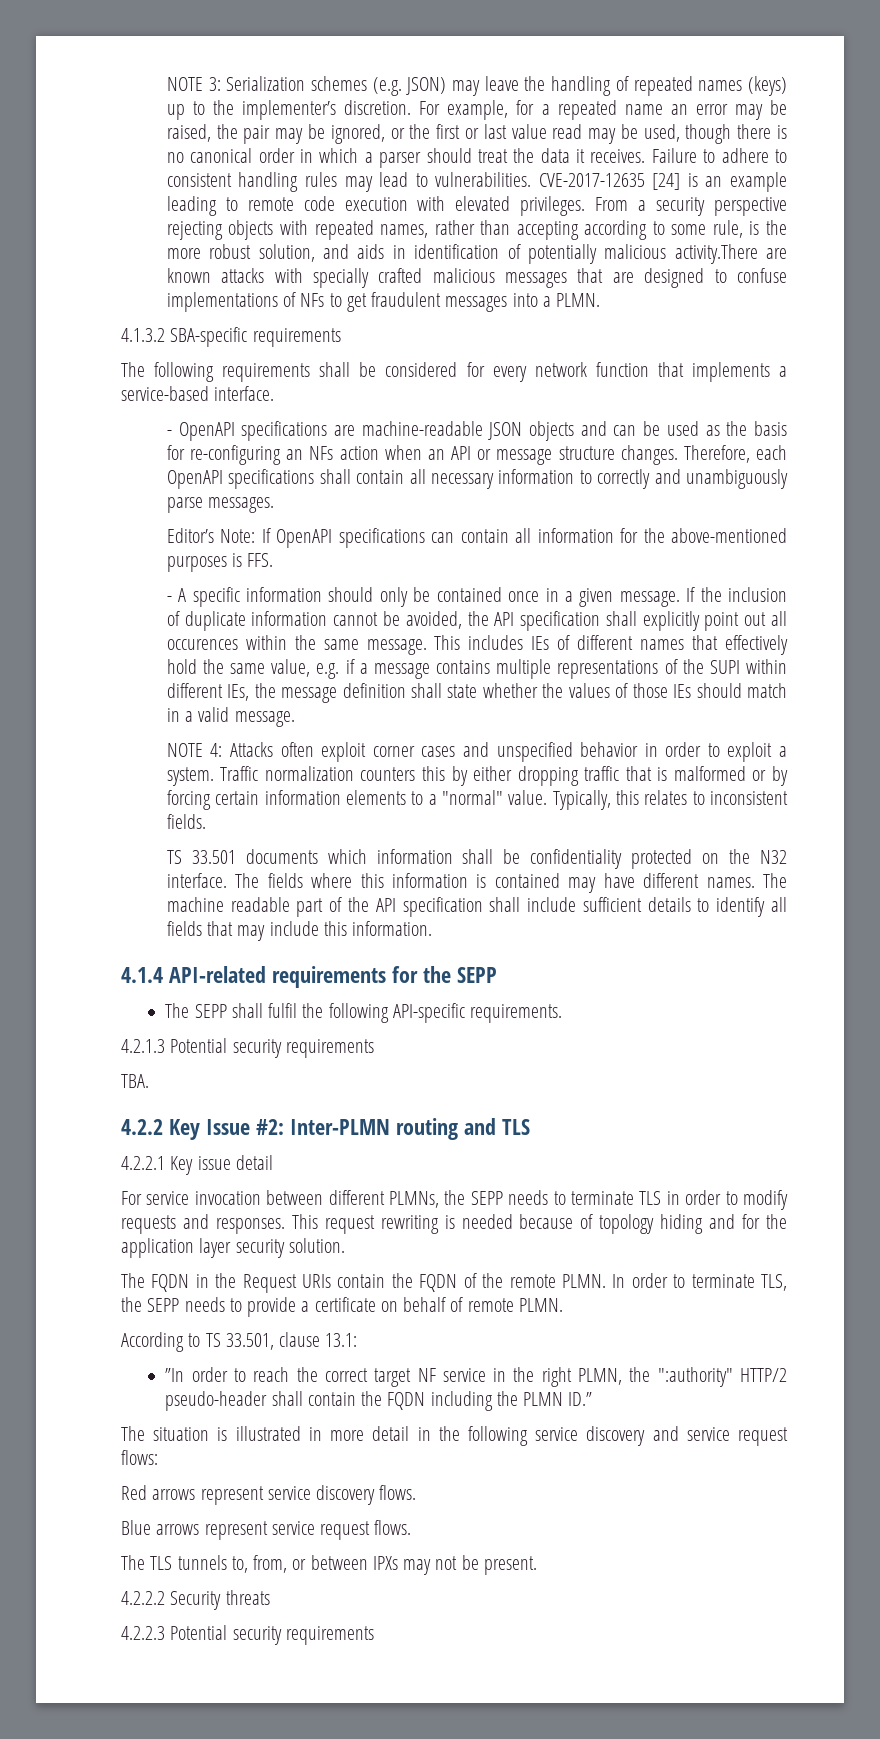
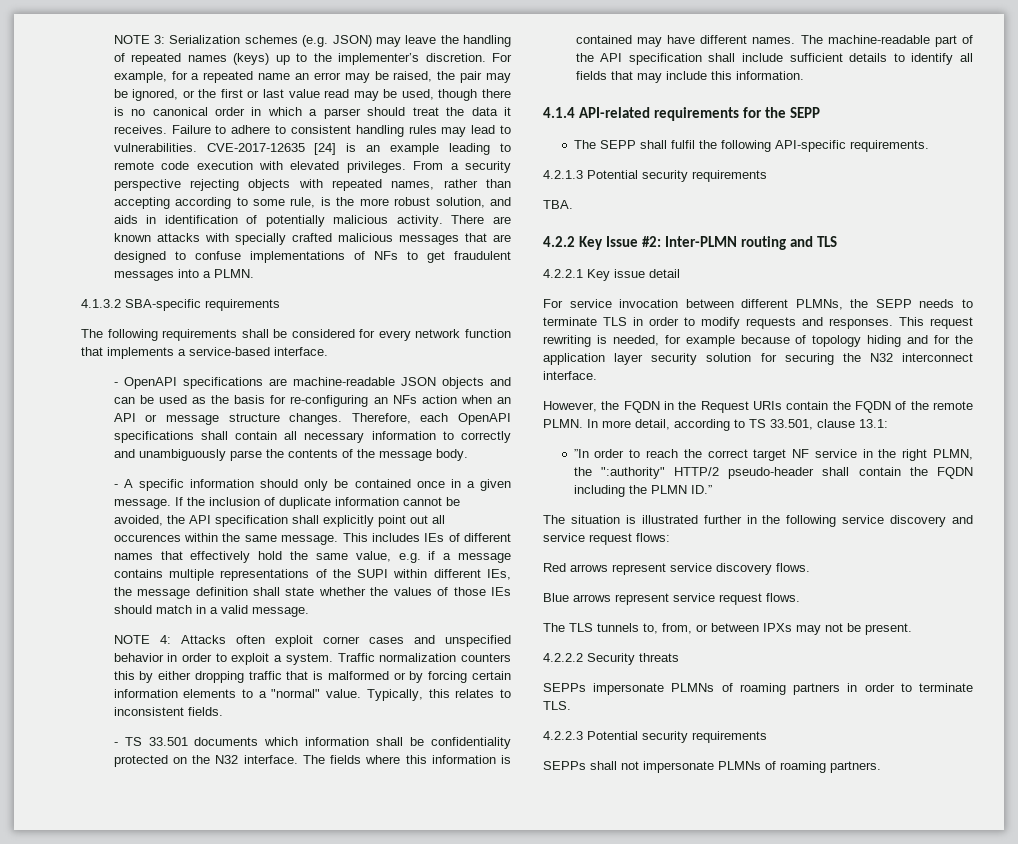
[674,244,758,264] activity.There -> [396,215,485,227] activity. There
[208,497,275,513] [166,528,787,548] [166,553,274,572] messages. // Editor’s Note: If OpenAPI specifications can contain all information for the above-mentioned purposes is FFS. -> [265,449,468,461] the contents of the message body.
(206, 821) none -> [113,742,118,746] -
[166,897,290,912] machine readable -> [827,35,930,44] machine-readable
[461,1214,513,1229] needed -> [612,335,735,347] needed, for example
[288,1238,345,1253] [121,1273,145,1288] solution. // The -> [706,353,973,365] [543,371,597,380] [543,401,620,412] solution for securing the N32 interconnect interface. // However, the
[631,1273,788,1291] [121,1297,563,1317] [121,1332,184,1352] order to terminate TLS, the SEPP needs to provide a certificate on behalf of remote PLMN. // According -> [602,419,730,431] more detail, according
[308,1426,410,1441] in more detail -> [703,515,742,524] further
[121,1625,374,1645] 4.2.2.3 Potential security requirements -> [543,683,973,695] [543,701,571,710] [543,731,767,743] [543,761,881,773] SEPPs impersonate PLMNs of roaming partners in order to terminate TLS. // 4.2.2.3 Potential security requirements // SEPPs shall not impersonate PLMNs of roaming partners.

